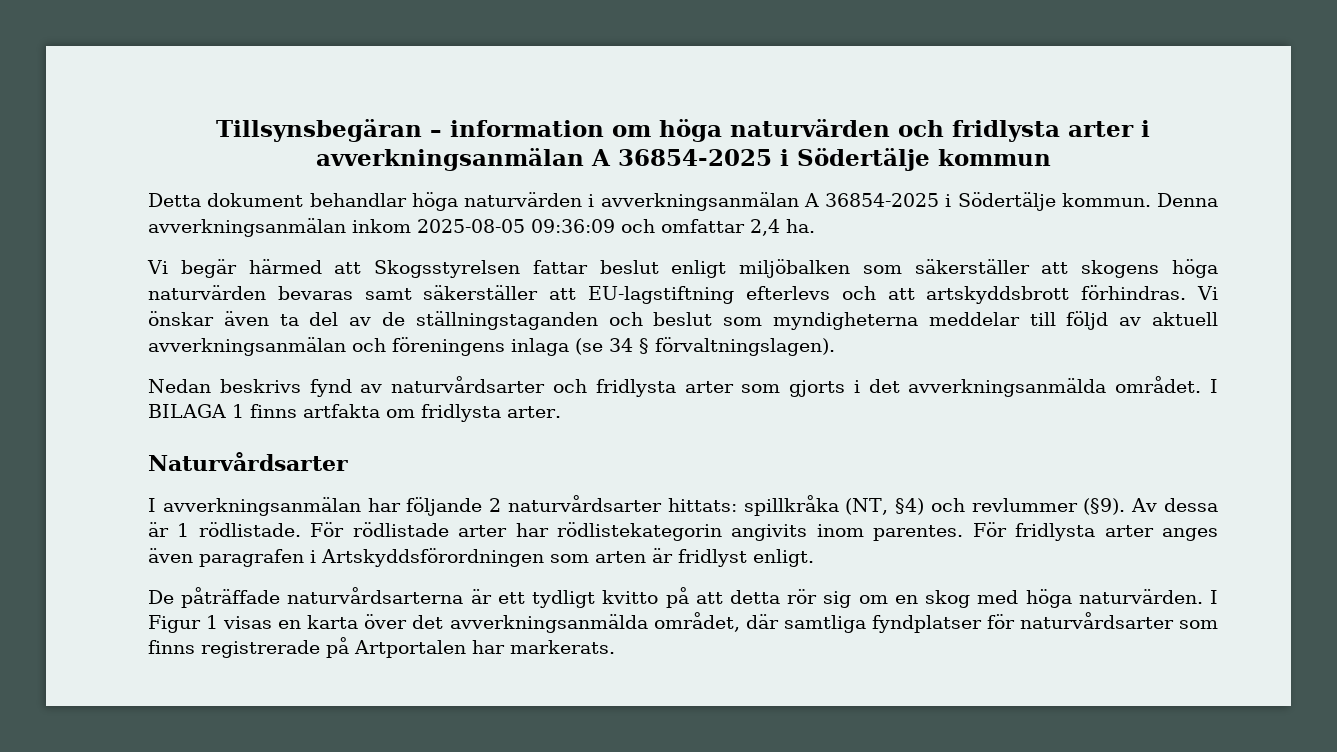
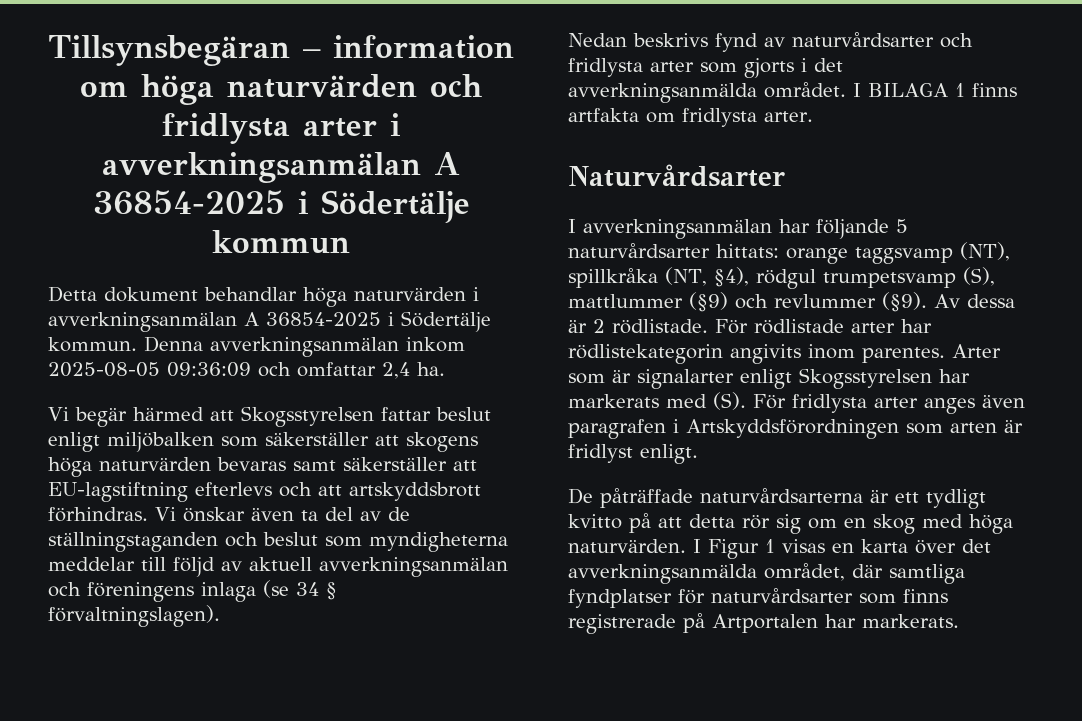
[489,498,502,512] 2 -> [896,219,908,233] 5
[743,495,925,516] spillkråka (NT, §4) -> [786,242,1010,264] [568,267,995,289] [568,292,728,312] orange taggsvamp (NT), spillkråka (NT, §4), rödgul trumpetsvamp (S), mattlummer (§9)
[177,523,190,537] 1 -> [593,319,605,333] 2
(964, 533) none -> [952,344,1001,358] [568,368,970,389] [568,392,746,410] Arter som är signalarter enligt Skogsstyrelsen har markerats med (S).

